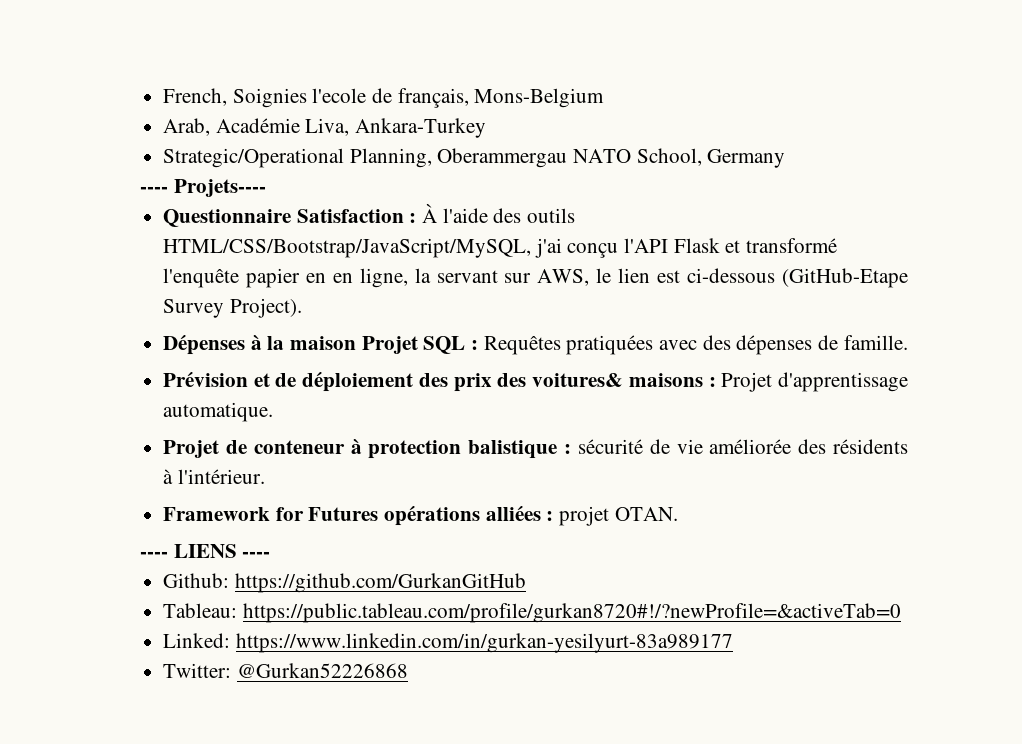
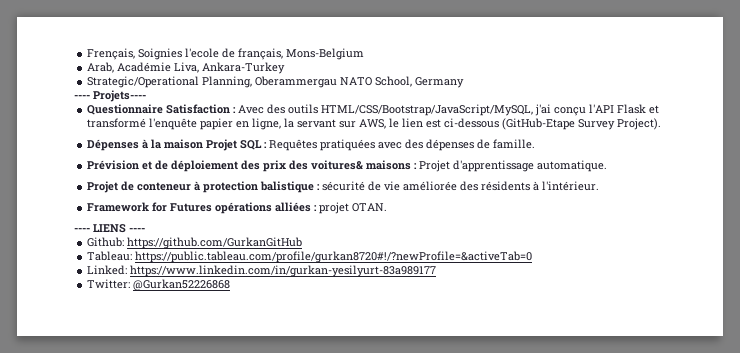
[163,88,228,106] French, -> [86,48,135,60] Frençais,
[422,203,488,223] À l'aide -> [237,105,264,114] Avec
[332,273,353,283] en -> (249, 124) none

